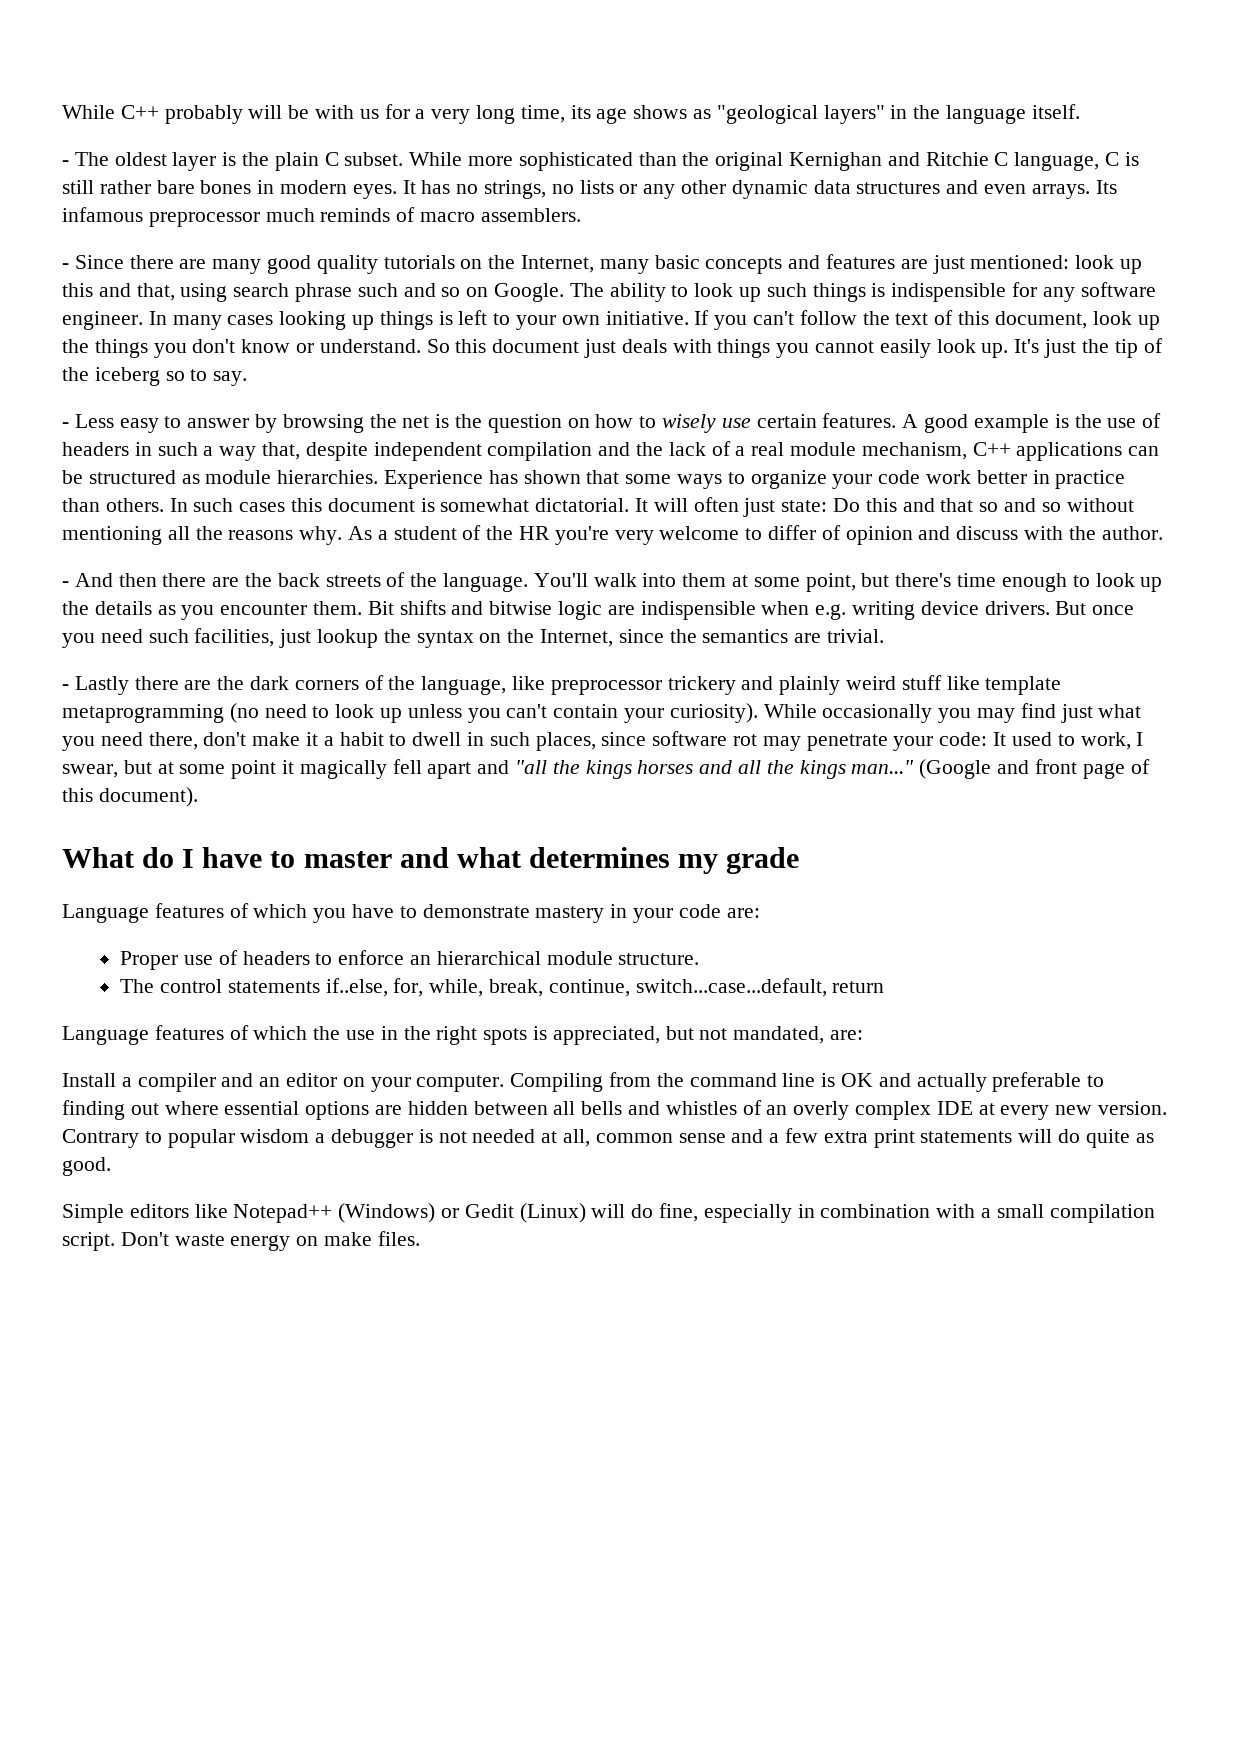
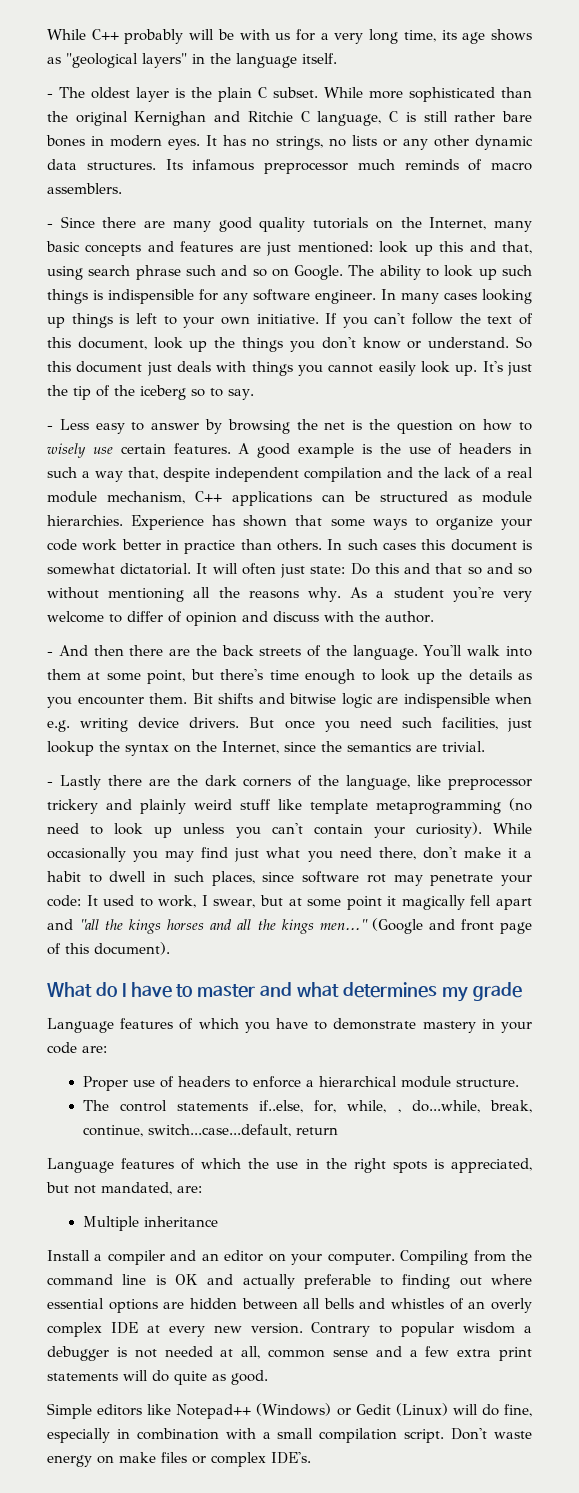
[856,180,1090,199] structures and even arrays. -> [86,162,156,170] structures.
[462,525,551,540] of the HR -> (444, 592) none
[851,760,915,774] man..." -> [319,919,368,930] men..."
[409,955,431,965] an -> [305,1080,314,1087] a
(484, 988) none -> [397,1100,480,1113] , do...while,
(864, 1035) none -> [82,1216,218,1231] // Multiple inheritance
[377,1231,420,1246] files. -> [161,1452,311,1467] files or complex IDE's.

